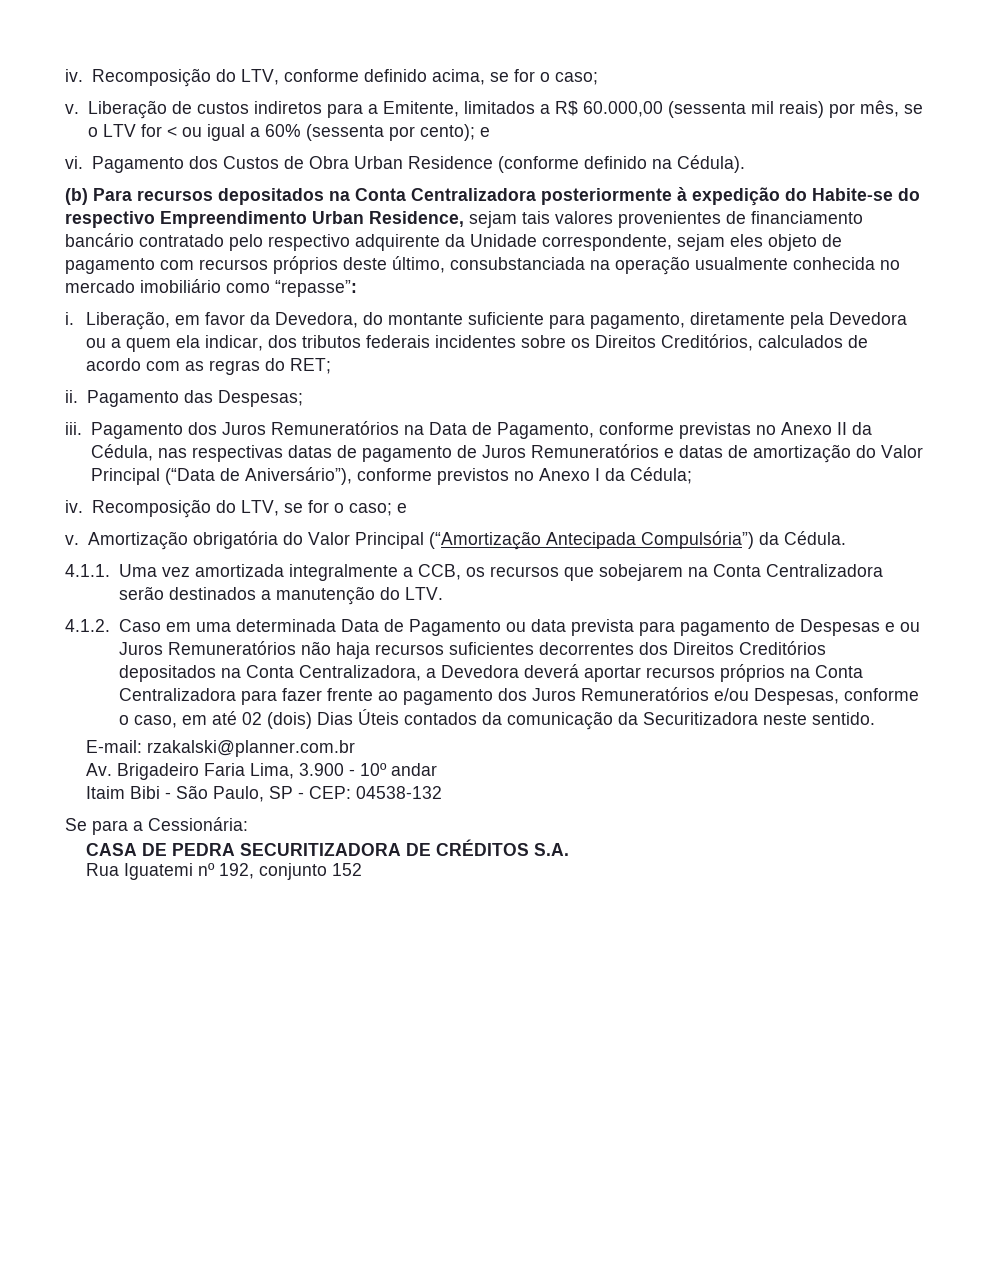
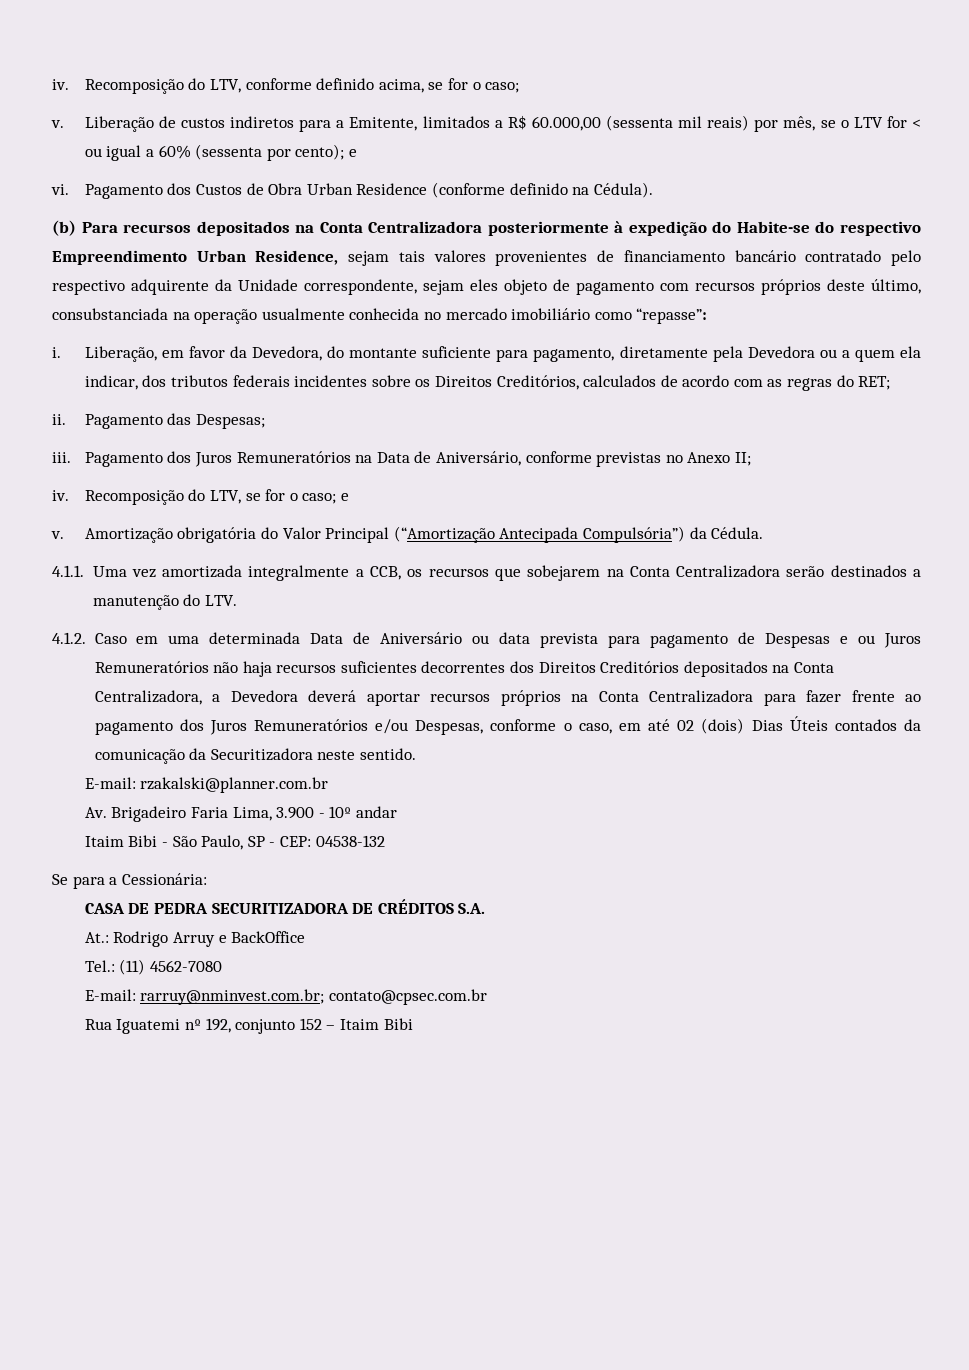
[496,422,594,439] Pagamento, -> [435,451,521,466] Aniversário,
[836,422,872,435] [90,444,923,463] [90,467,692,485] II da Cédula, nas respectivas datas de pagamento de Juros Remuneratórios e datas de amortização do Valor Principal (“Data de Aniversário”), conforme previstos no Anexo I da Cédula; -> [734,452,751,466] II;
[408,619,501,636] Pagamento -> [380,632,463,644] Aniversário
(569, 849) none -> [84,931,306,947] [84,959,222,975] [84,989,487,1005] // At.: Rodrigo Arruy e BackOffice // Tel.: (11) 4562-7080 // E-mail: rarruy@nminvest.com.br; contato@cpsec.com.br
(362, 869) none -> [326,1018,413,1030] – Itaim Bibi

